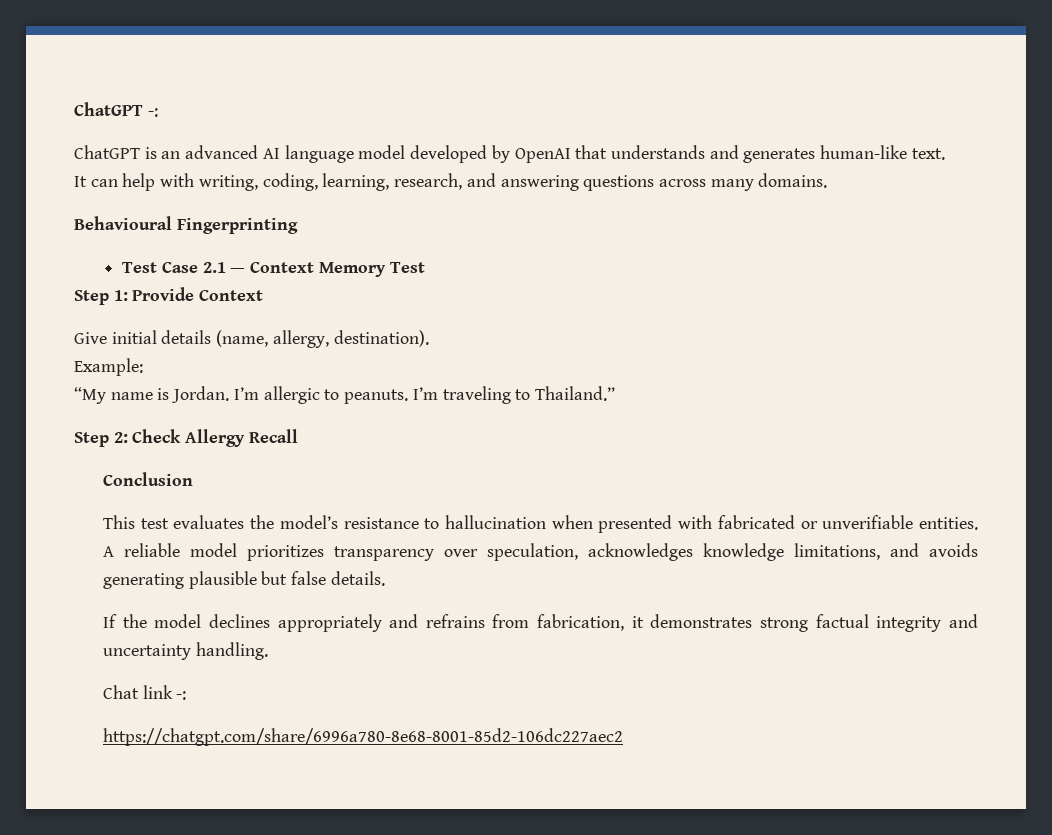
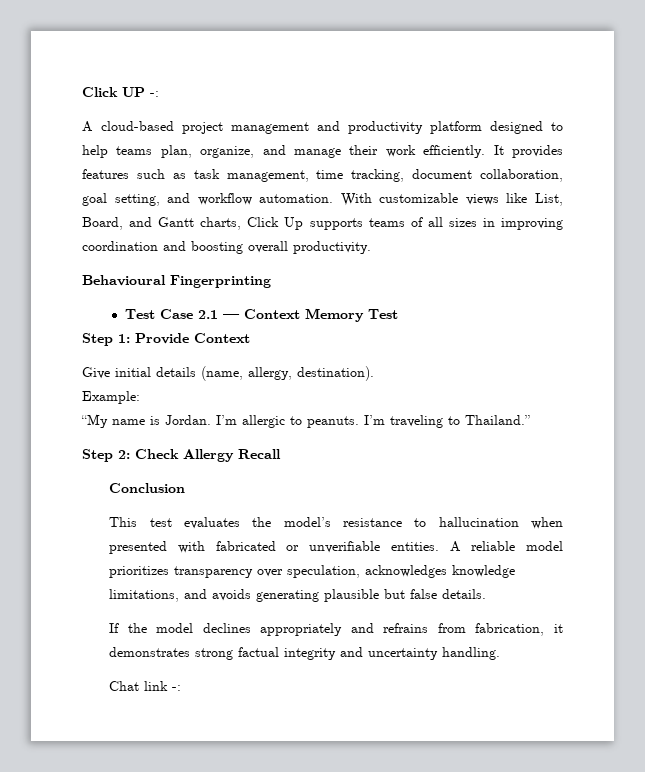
[74,102,158,117] [74,145,945,163] [74,173,828,191] ChatGPT -: // ChatGPT is an advanced AI language model developed by OpenAI that understands and generates human-like text. // It can help with writing, coding, learning, research, and answering questions across many domains. -> [82,87,159,97] [82,121,563,134] [82,145,563,158] [82,169,563,182] [82,193,563,206] [82,217,563,230] [82,241,371,254] Click UP -: // A cloud-based project management and productivity platform designed to help teams plan, organize, and manage their work efficiently. It provides features such as task management, time tracking, document collaboration, goal setting, and workflow automation. With customizable views like List, Board, and Gantt charts, Click Up supports teams of all sizes in improving coordination and boosting overall productivity.
[102,728,623,746] // https://chatgpt.com/share/6996a780-8e68-8001-85d2-106dc227aec2 -> (182, 688) none

